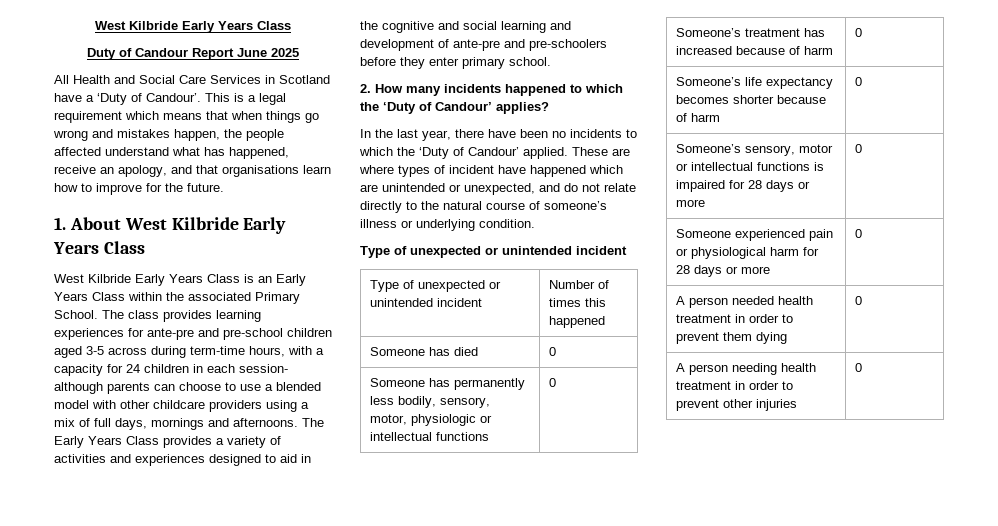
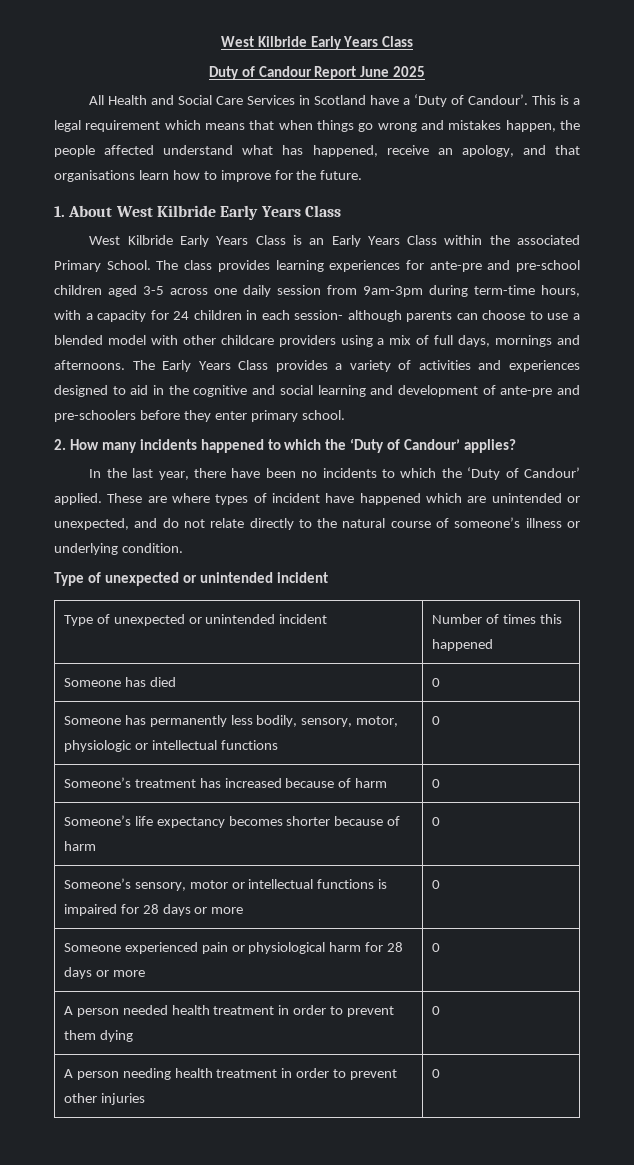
(147, 351) none -> [214,285,423,297] one daily session from 9am-3pm

